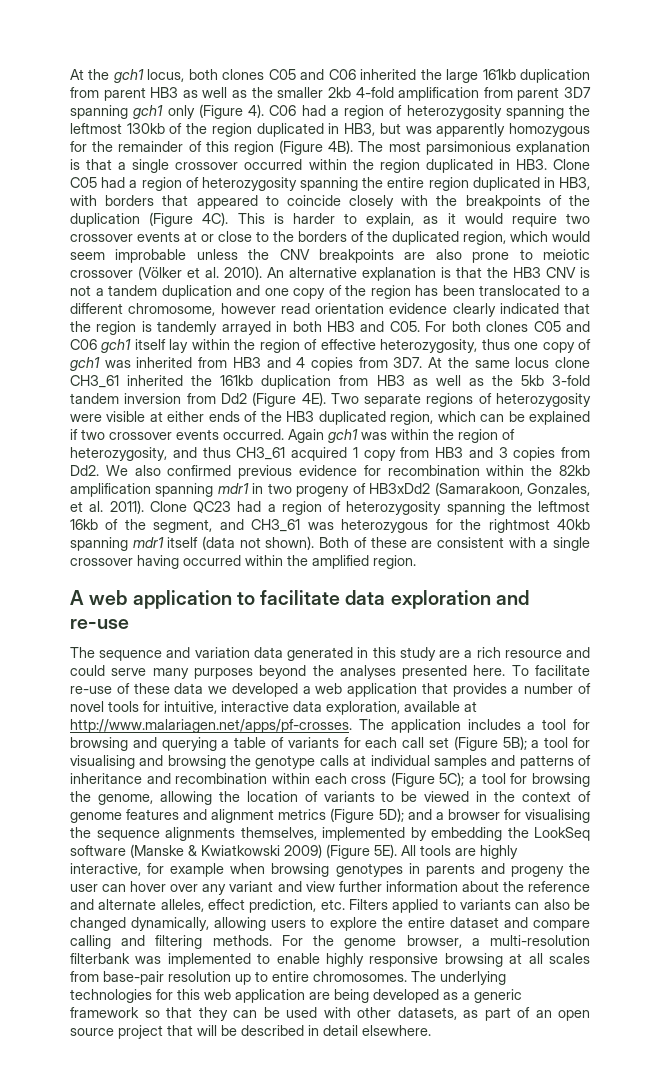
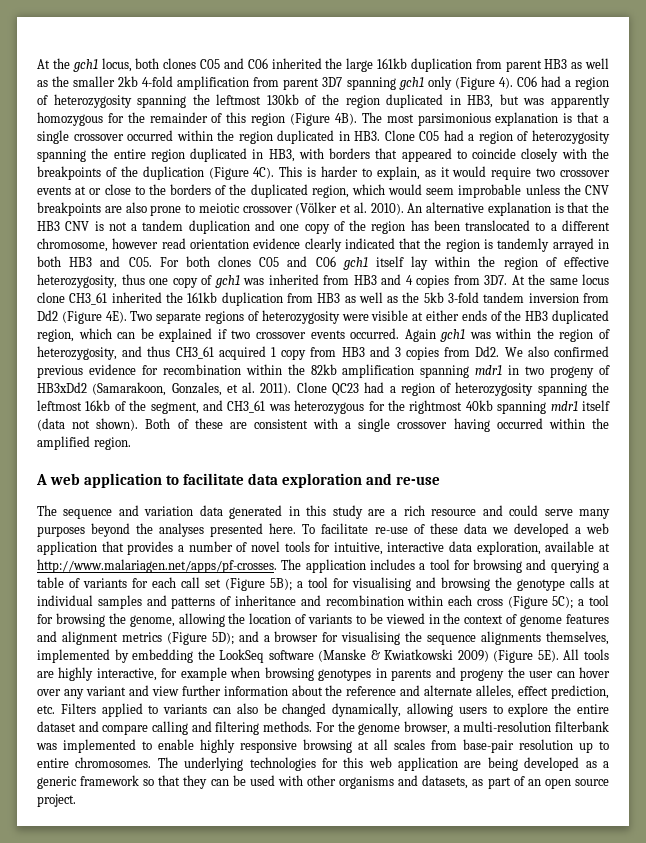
(391, 1012) none -> [339,775,419,789] organisms and
[118,1025,431,1039] project that will be described in detail elsewhere. -> [37,794,76,807] project.

